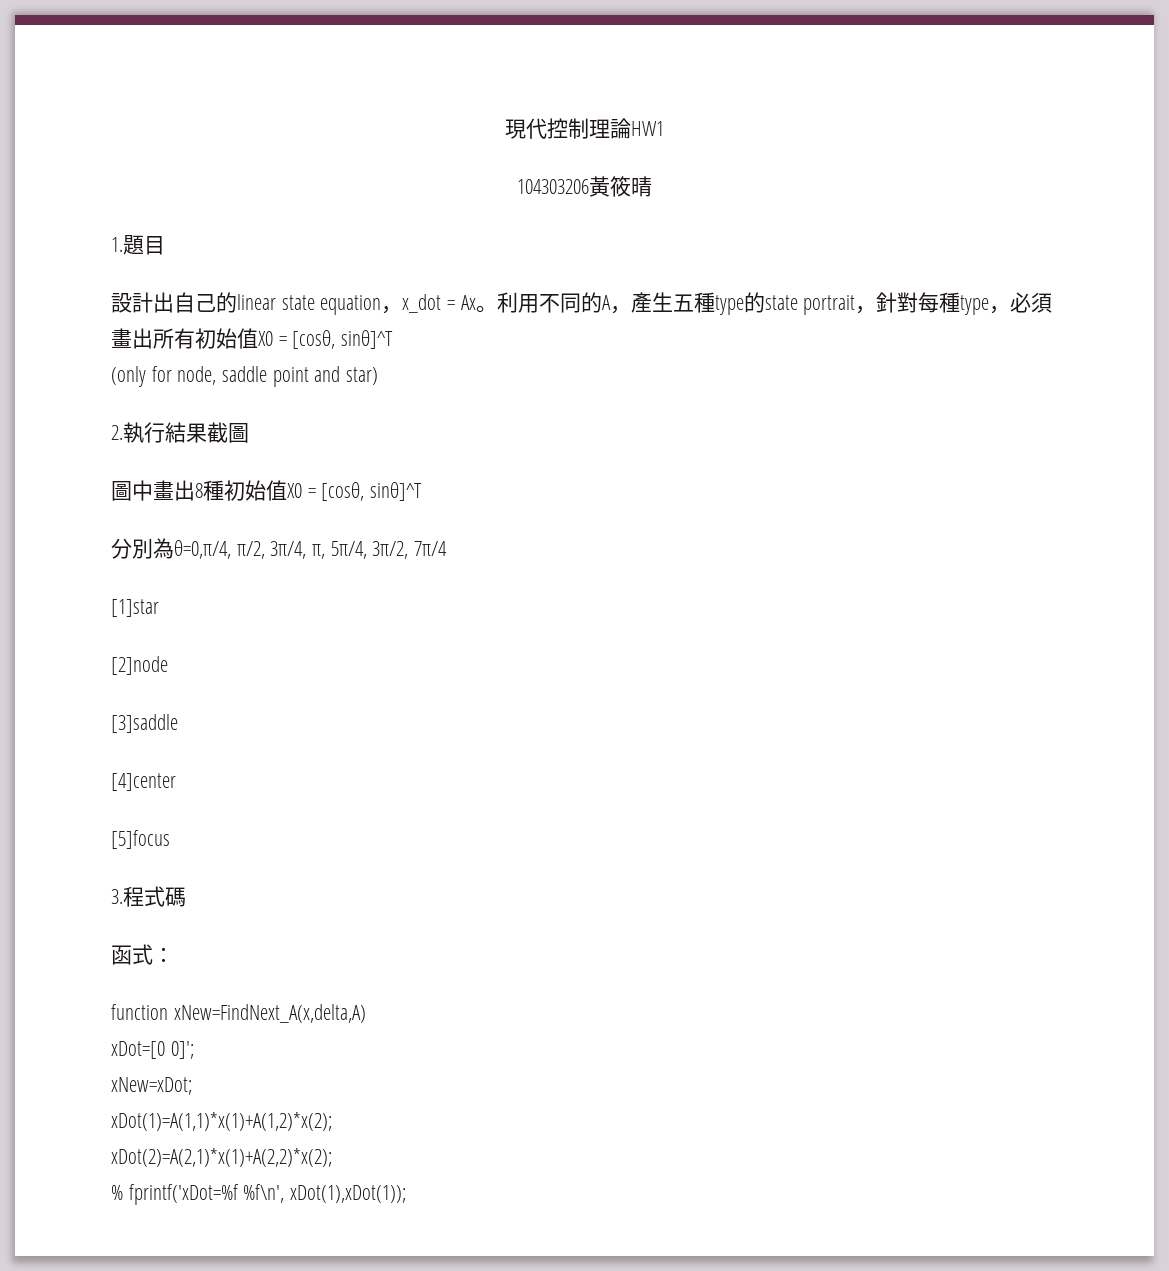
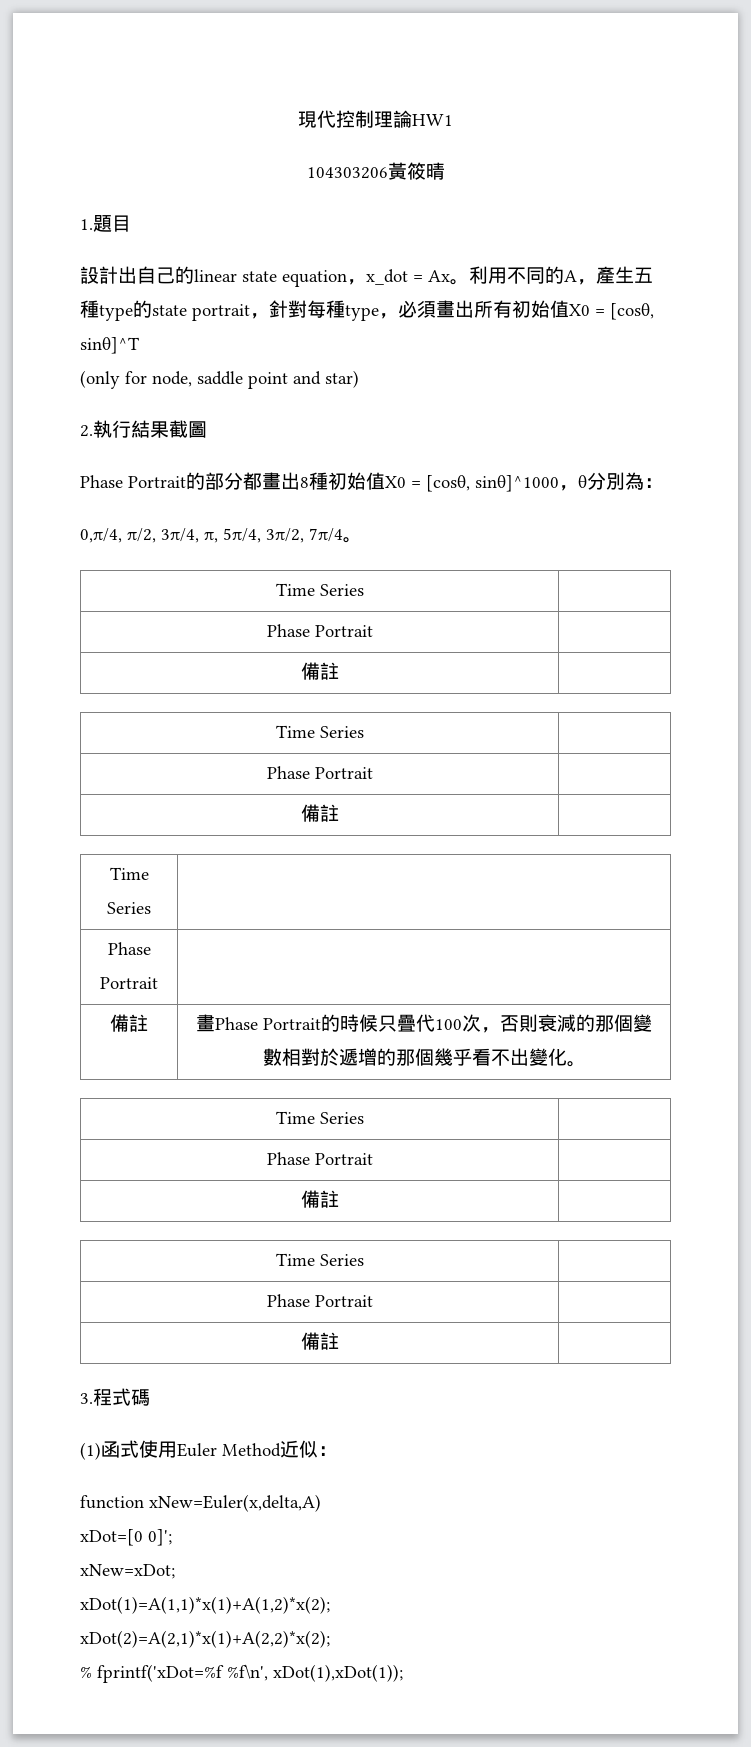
[111,480,153,501] 圖中 -> [80,472,262,490] Phase Portrait的部分都
[370,482,423,501] [111,538,231,559] sinθ]^T // 分別為θ=0,π/4, -> [475,472,663,492] [80,528,122,543] sinθ]^1000，θ分別為： // 0,π/4,
[111,599,159,617] [111,656,168,675] [111,714,178,733] [111,773,176,791] [111,830,170,849] [111,886,186,907] [111,944,153,965] // [1]star // [2]node // [3]saddle // [4]center // [5]focus // 3.程式碼 // 函式 -> [343,537,362,543] [275,583,364,596] [266,624,373,637] [300,662,339,680] [275,725,364,738] [266,766,373,779] [300,804,339,822] [109,867,149,880] [107,902,151,914] [107,942,151,955] [100,977,158,989] [110,1014,148,1032] [196,1014,652,1033] [262,1048,586,1067] [275,1111,364,1124] [266,1152,373,1165] [300,1190,339,1208] [275,1253,364,1266] [266,1294,373,1307] [300,1332,339,1350] [80,1388,150,1406] [80,1440,318,1460] 。 // Time Series | // Phase Portrait | // 備註 | // Time Series | // Phase Portrait | // 備註 | // Time Series | // Phase Portrait | // 備註 | 畫Phase Portrait的時候只疊代100次，否則衰減的那個變數相對於遞增的那個幾乎看不出變化。 // Time Series | // Phase Portrait | // 備註 | // Time Series | // Phase Portrait | // 備註 | // 3.程式碼 // (1)函式使用Euler Method近似
[173,1004,366,1023] xNew=FindNext_A(x,delta,A) -> [149,1494,321,1512] xNew=Euler(x,delta,A)

